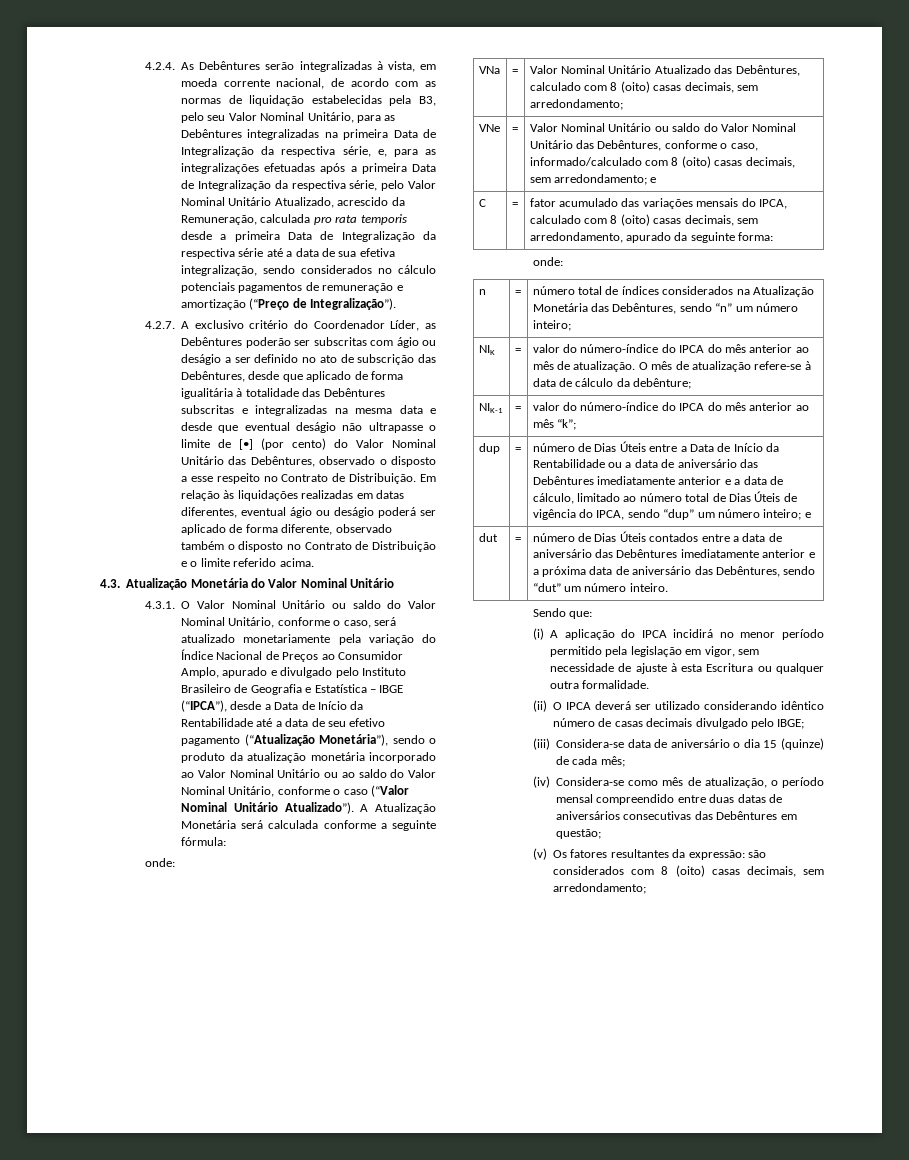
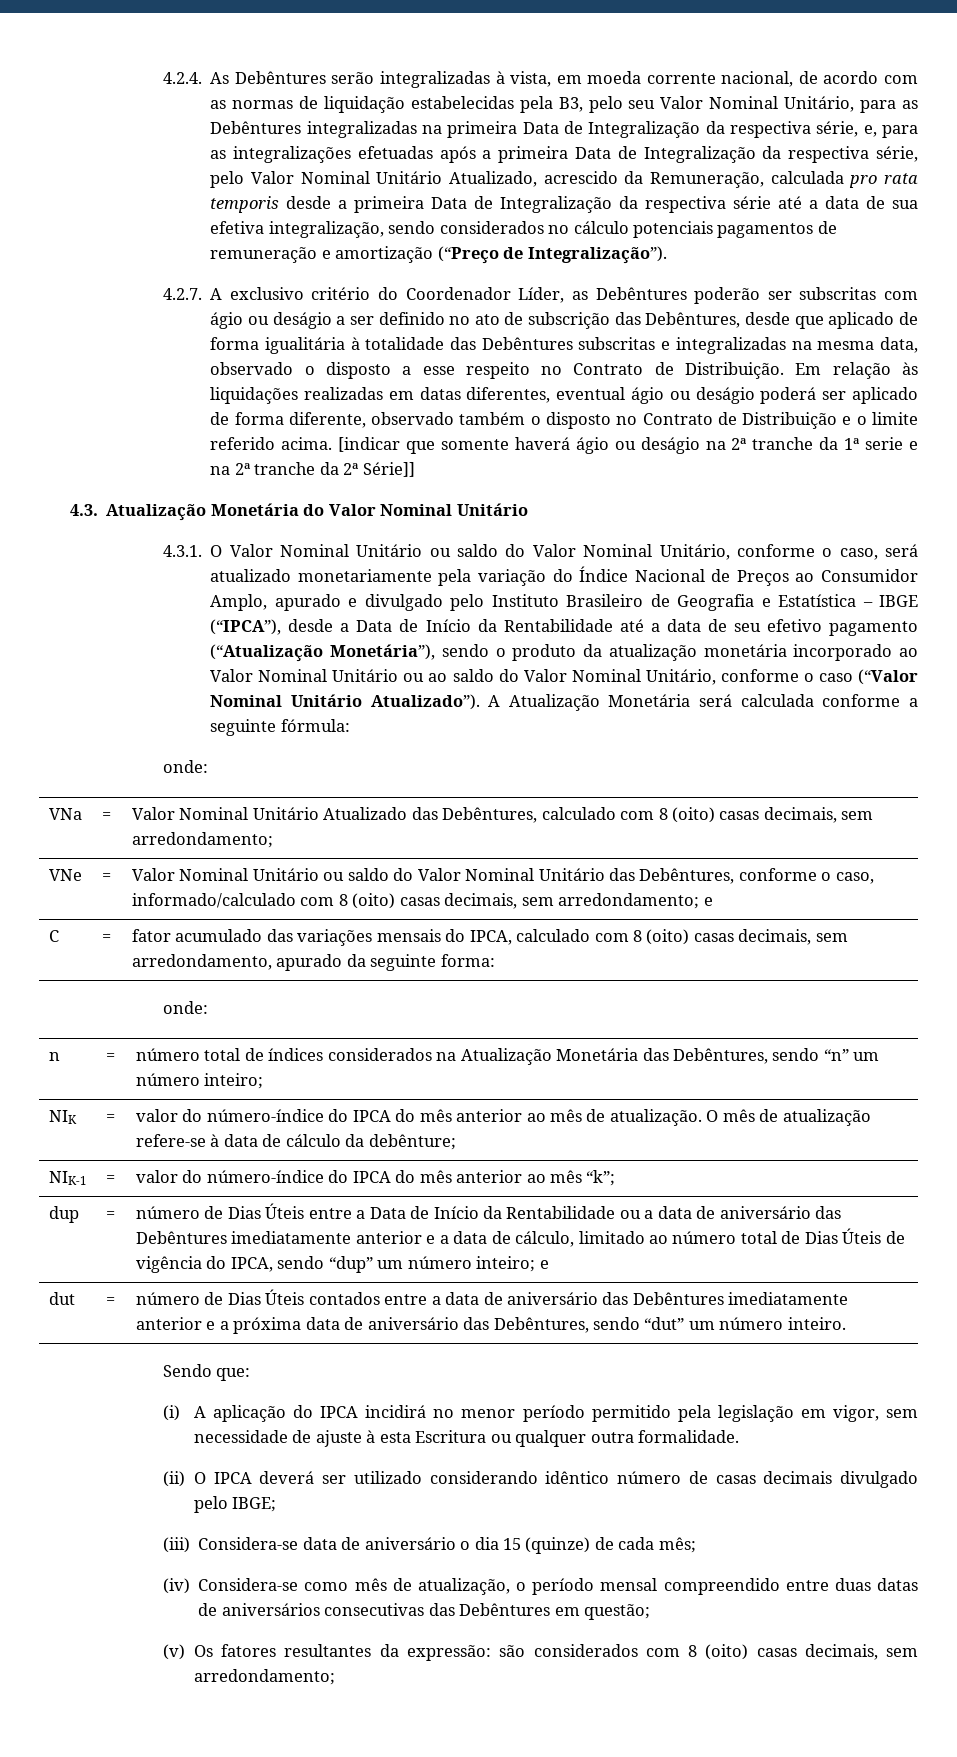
[399,405,436,414] [181,422,437,433] [181,438,436,450] [181,456,315,467] data e desde que eventual deságio não ultrapasse o limite de [•] (por cento) do Valor Nominal Unitário das Debêntures, -> [880,337,919,353] data,
(314, 562) none -> [338,437,918,454] [210,462,415,477] [indicar que somente haverá ágio ou deságio na 2ª tranche da 1ª serie e na 2ª tranche da 2ª Série]]

